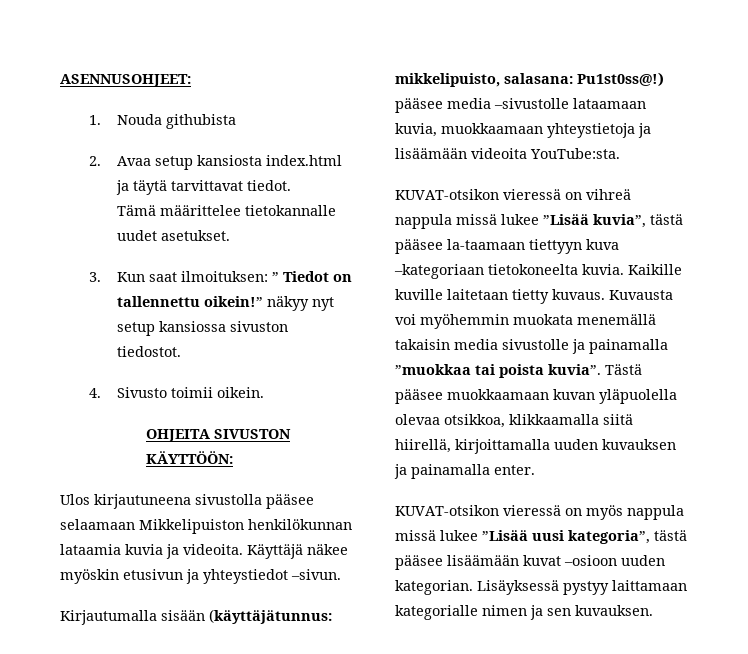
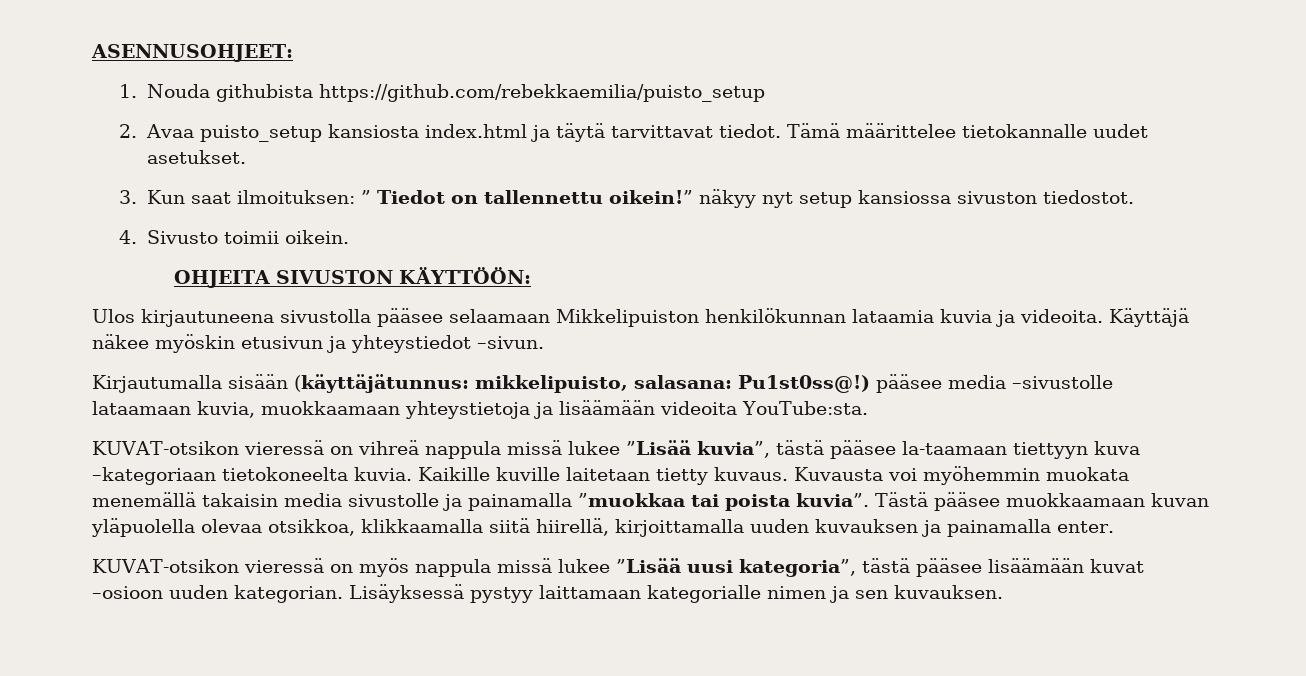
(237, 121) none -> [318,84,765,102] https://github.com/rebekkaemilia/puisto_setup
[155,156,194,170] setup -> [199,125,322,142] puisto_setup
(292, 185) // -> (781, 131) none

